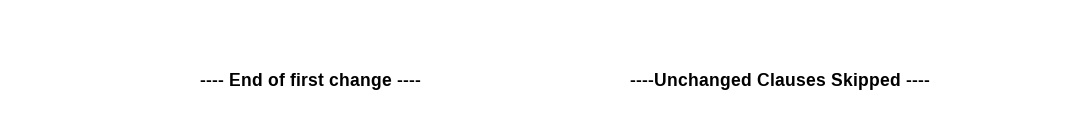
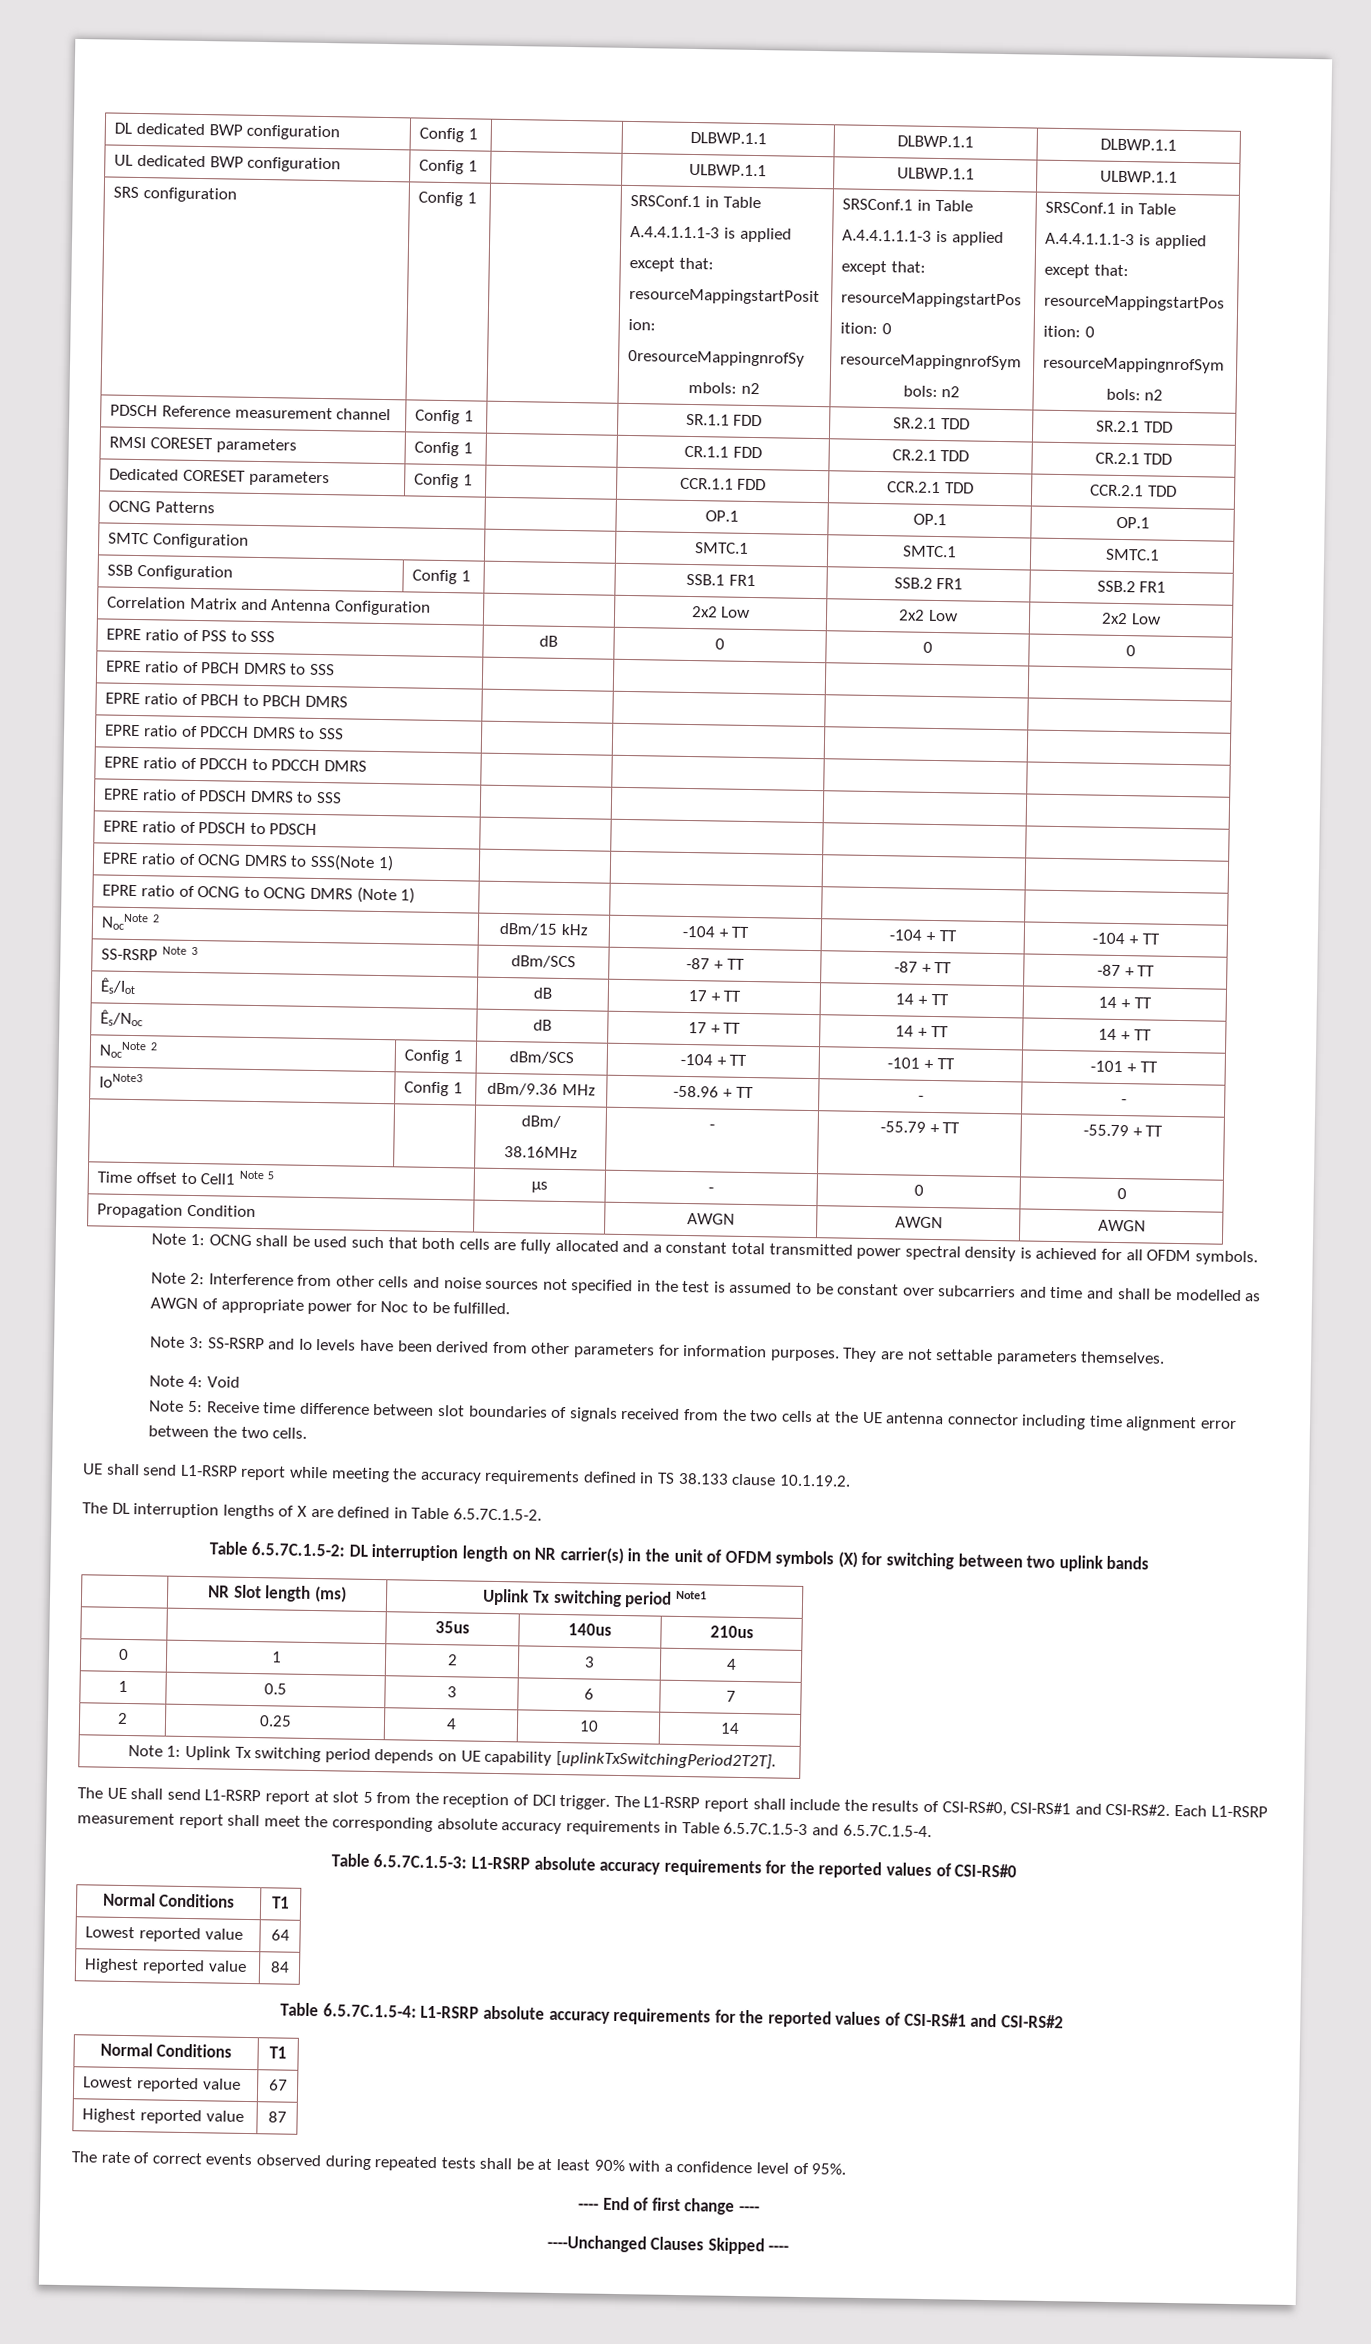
(199, 83) none -> [114,122,341,141] [419,127,479,143] [689,131,767,145] [897,135,974,148] [1100,138,1177,151] [114,154,342,173] [419,159,479,175] [689,163,767,177] [896,167,975,180] [1099,170,1178,183] [113,186,238,203] [418,191,478,207] [630,194,761,209] [630,225,792,243] [629,256,715,272] [629,287,821,306] [628,318,657,331] [628,349,806,367] [688,381,760,395] [842,198,973,212] [842,229,1004,247] [841,260,927,276] [841,291,1023,309] [840,322,893,335] [840,353,1023,371] [902,385,961,398] [1045,201,1176,215] [1045,232,1207,250] [1044,263,1130,279] [1044,294,1226,312] [1043,325,1096,338] [1043,356,1226,374] [1105,388,1164,401] [110,404,392,421] [415,409,475,425] [685,413,763,427] [893,417,970,430] [1096,420,1173,433] [109,436,297,454] [414,441,474,457] [684,445,762,459] [891,449,970,462] [1094,452,1173,465] [109,468,330,487] [414,473,474,489] [679,477,767,491] [887,481,974,494] [1090,484,1177,497] [108,500,216,514] [705,510,739,522] [912,513,947,526] [1115,516,1150,529] [108,532,250,549] [695,542,749,554] [902,545,957,558] [1104,548,1160,561] [107,564,234,581] [412,569,472,585] [686,573,756,587] [893,577,964,590] [1096,580,1167,593] [107,596,431,616] [691,606,751,618] [898,609,958,622] [1101,612,1161,625] [106,628,276,643] [539,635,558,647] [715,638,725,650] [922,641,933,653] [1125,645,1136,657] [106,660,336,676] [105,692,349,708] [105,724,345,740] [104,756,368,772] [103,788,343,804] [103,820,318,835] [102,852,394,872] [102,884,416,904] [101,913,161,931] [499,922,589,936] [681,925,750,939] [889,929,957,942] [1092,932,1160,945] [101,946,198,961] [511,955,576,969] [686,957,745,970] [893,961,953,974] [1096,964,1156,977] [100,977,137,995] [533,987,552,999] [687,990,742,1002] [895,993,949,1006] [1098,996,1152,1009] [100,1009,144,1027] [533,1019,552,1031] [687,1022,742,1034] [895,1025,949,1038] [1098,1028,1152,1041] [99,1041,159,1059] [404,1049,464,1065] [509,1051,574,1065] [679,1053,748,1066] [887,1057,955,1070] [1090,1060,1158,1073] [99,1073,144,1089] [404,1081,464,1097] [487,1082,596,1096] [673,1085,754,1099] [917,1095,924,1101] [1120,1099,1127,1105] [520,1115,561,1128] [503,1146,578,1159] [709,1124,715,1130] [879,1121,961,1134] [1082,1124,1164,1137] [97,1170,275,1185] [531,1181,548,1193] [708,1187,714,1193] [913,1184,924,1196] [1116,1188,1127,1200] [97,1203,257,1219] [687,1213,735,1225] [894,1216,943,1229] [1097,1219,1146,1232] [151,1233,1258,1266] [151,1272,1262,1302] [150,1297,511,1315] [150,1336,1166,1366] [149,1375,240,1388] [149,1400,1238,1432] [148,1425,308,1439] [83,1463,851,1487] [82,1502,542,1521] [208,1541,1150,1572] [208,1584,347,1603] [482,1588,707,1608] [435,1621,470,1634] [568,1623,612,1636] [709,1625,754,1639] [119,1648,129,1661] [270,1651,282,1663] [446,1654,458,1666] [584,1656,595,1668] [725,1658,737,1670] [118,1680,128,1693] [264,1683,287,1695] [446,1686,457,1698] [584,1688,594,1700] [725,1690,736,1702] [117,1712,128,1725] [258,1715,292,1727] [445,1718,457,1730] [578,1720,599,1732] [720,1722,740,1734] [127,1745,776,1770] [77,1787,1268,1818] [77,1812,932,1838] [330,1853,1018,1879] [102,1892,236,1908] [271,1896,290,1909] [85,1926,243,1943] [270,1929,290,1941] [84,1958,247,1975] [269,1961,290,1973] [280,2002,1064,2029] [99,2042,233,2058] [269,2046,287,2059] [83,2076,241,2093] [268,2079,288,2091] [82,2108,244,2125] [267,2111,287,2123] [71,2151,847,2175] DL dedicated BWP configuration | Config 1 | | DLBWP.1.1 | DLBWP.1.1 | DLBWP.1.1 // UL dedicated BWP configuration | Config 1 | | ULBWP.1.1 | ULBWP.1.1 | ULBWP.1.1 // SRS configuration | Config 1 | | SRSConf.1 in Table // A.4.4.1.1.1-3 is applied // except that: // resourceMappingstartPosit // ion: // 0resourceMappingnrofSy // mbols: n2 | SRSConf.1 in Table // A.4.4.1.1.1-3 is applied // except that: // resourceMappingstartPos // ition: 0 // resourceMappingnrofSym // bols: n2 | SRSConf.1 in Table // A.4.4.1.1.1-3 is applied // except that: // resourceMappingstartPos // ition: 0 // resourceMappingnrofSym // bols: n2 // PDSCH Reference measurement channel | Config 1 | | SR.1.1 FDD | SR.2.1 TDD | SR.2.1 TDD // RMSI CORESET parameters | Config 1 | | CR.1.1 FDD | CR.2.1 TDD | CR.2.1 TDD // Dedicated CORESET parameters | Config 1 | | CCR.1.1 FDD | CCR.2.1 TDD | CCR.2.1 TDD // OCNG Patterns | | OP.1 | OP.1 | OP.1 // SMTC Configuration | | SMTC.1 | SMTC.1 | SMTC.1 // SSB Configuration | Config 1 | | SSB.1 FR1 | SSB.2 FR1 | SSB.2 FR1 // Correlation Matrix and Antenna Configuration | | 2x2 Low | 2x2 Low | 2x2 Low // EPRE ratio of PSS to SSS | dB | 0 | 0 | 0 // EPRE ratio of PBCH DMRS to SSS | | | | // EPRE ratio of PBCH to PBCH DMRS | | | | // EPRE ratio of PDCCH DMRS to SSS | | | | // EPRE ratio of PDCCH to PDCCH DMRS | | | | // EPRE ratio of PDSCH DMRS to SSS | | | | // EPRE ratio of PDSCH to PDSCH | | | | // EPRE ratio of OCNG DMRS to SSS(Note 1) | | | | // EPRE ratio of OCNG to OCNG DMRS (Note 1) | | | | // NocNote 2 | dBm/15 kHz | -104 + TT | -104 + TT | -104 + TT // SS-RSRP Note 3 | dBm/SCS | -87 + TT | -87 + TT | -87 + TT // Ês/Iot | dB | 17 + TT | 14 + TT | 14 + TT // Ês/Noc | dB | 17 + TT | 14 + TT | 14 + TT // NocNote 2 | Config 1 | dBm/SCS | -104 + TT | -101 + TT | -101 + TT // IoNote3 | Config 1 | dBm/9.36 MHz | -58.96 + TT | - | - // | | dBm/ // 38.16MHz | - | -55.79 + TT | -55.79 + TT // Time offset to Cell1 Note 5 | μs | - | 0 | 0 // Propagation Condition | | AWGN | AWGN | AWGN // Note 1: OCNG shall be used such that both cells are fully allocated and a constant total transmitted power spectral density is achieved for all OFDM symbols. // Note 2: Interference from other cells and noise sources not specified in the test is assumed to be constant over subcarriers and time and shall be modelled as AWGN of appropriate power for Noc to be fulfilled. // Note 3: SS-RSRP and Io levels have been derived from other parameters for information purposes. They are not settable parameters themselves. // Note 4: Void // Note 5: Receive time difference between slot boundaries of signals received from the two cells at the UE antenna connector including time alignment error between the two cells. // UE shall send L1-RSRP report while meeting the accuracy requirements defined in TS 38.133 clause 10.1.19.2. // The DL interruption lengths of X are defined in Table 6.5.7C.1.5-2. // Table 6.5.7C.1.5-2: DL interruption length on NR carrier(s) in the unit of OFDM symbols (X) for switching between two uplink bands // | NR Slot length (ms) | Uplink Tx switching period Note1 // | | 35us | 140us | 210us // 0 | 1 | 2 | 3 | 4 // 1 | 0.5 | 3 | 6 | 7 // 2 | 0.25 | 4 | 10 | 14 // Note 1: Uplink Tx switching period depends on UE capability [uplinkTxSwitchingPeriod2T2T]. // The UE shall send L1-RSRP report at slot 5 from the reception of DCI trigger. The L1-RSRP report shall include the results of CSI-RS#0, CSI-RS#1 and CSI-RS#2. Each L1-RSRP measurement report shall meet the corresponding absolute accuracy requirements in Table 6.5.7C.1.5-3 and 6.5.7C.1.5-4. // Table 6.5.7C.1.5-3: L1-RSRP absolute accuracy requirements for the reported values of CSI-RS#0 // Normal Conditions | T1 // Lowest reported value | 64 // Highest reported value | 84 // Table 6.5.7C.1.5-4: L1-RSRP absolute accuracy requirements for the reported values of CSI-RS#1 and CSI-RS#2 // Normal Conditions | T1 // Lowest reported value | 67 // Highest reported value | 87 // The rate of correct events observed during repeated tests shall be at least 90% with a confidence level of 95%. //

